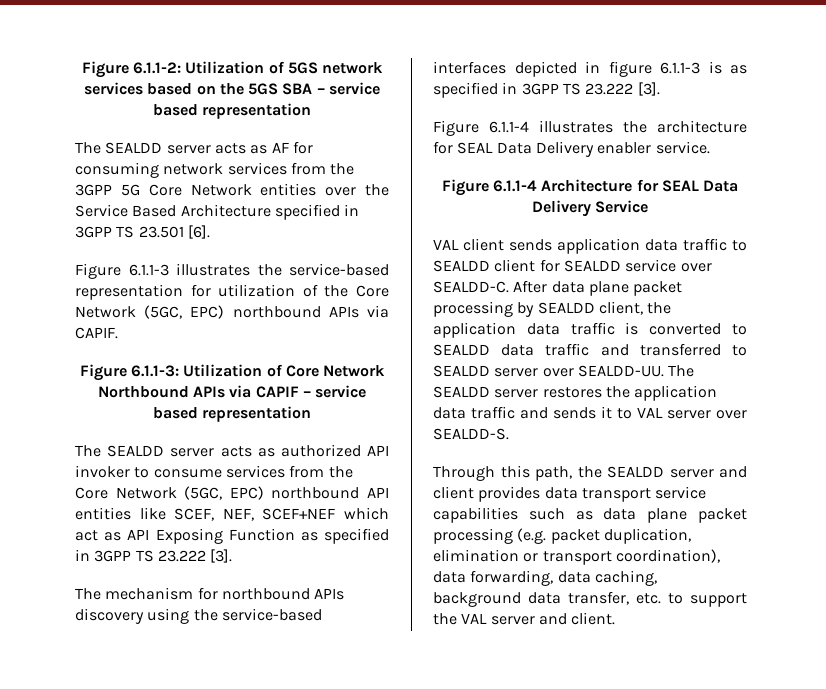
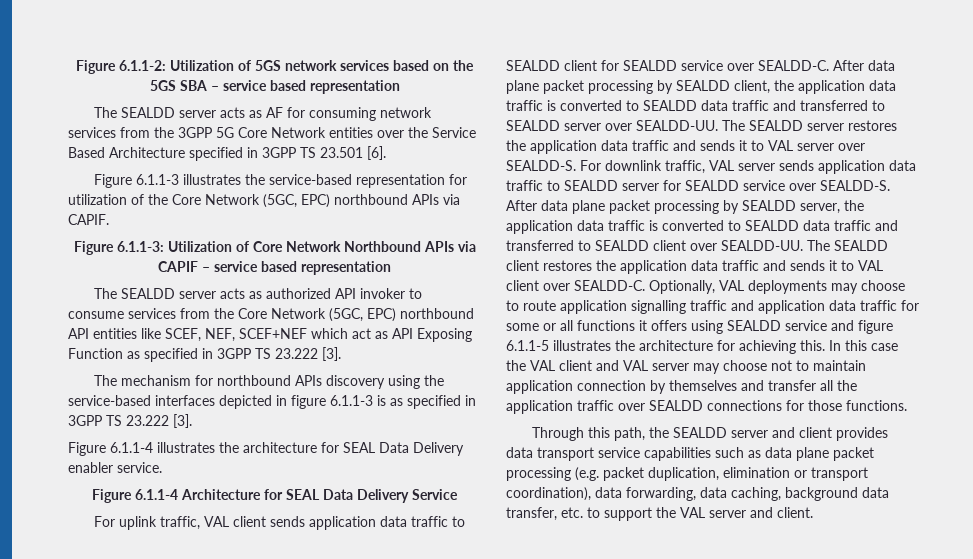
(649, 206) none -> [94,516,201,530] For uplink traffic,
(509, 434) none -> [580,160,916,174] [506,180,890,191] [506,200,864,214] [506,220,898,234] [506,240,888,251] [506,260,883,274] [506,280,905,294] [506,300,919,314] [506,320,893,334] [506,340,898,354] [506,360,866,374] [506,380,857,394] [506,400,907,414] For downlink traffic, VAL server sends application data traffic to SEALDD server for SEALDD service over SEALDD-S. After data plane packet processing by SEALDD server, the application data traffic is converted to SEALDD data traffic and transferred to SEALDD client over SEALDD-UU. The SEALDD client restores the application data traffic and sends it to VAL client over SEALDD-C. Optionally, VAL deployments may choose to route application signalling traffic and application data traffic for some or all functions it offers using SEALDD service and figure 6.1.1-5 illustrates the architecture for achieving this. In this case the VAL client and VAL server may choose not to maintain application connection by themselves and transfer all the application traffic over SEALDD connections for those functions.

